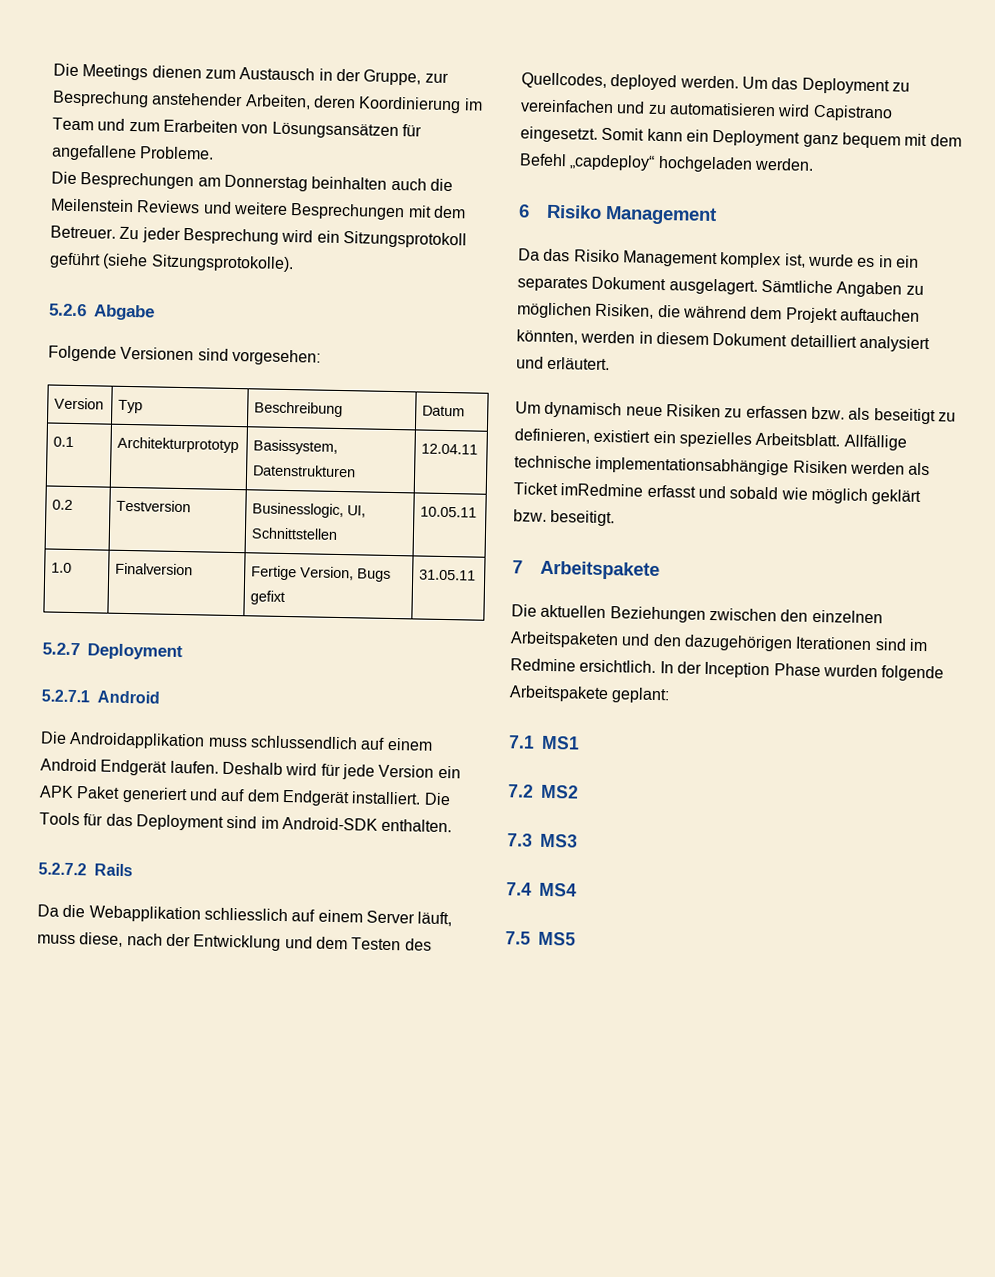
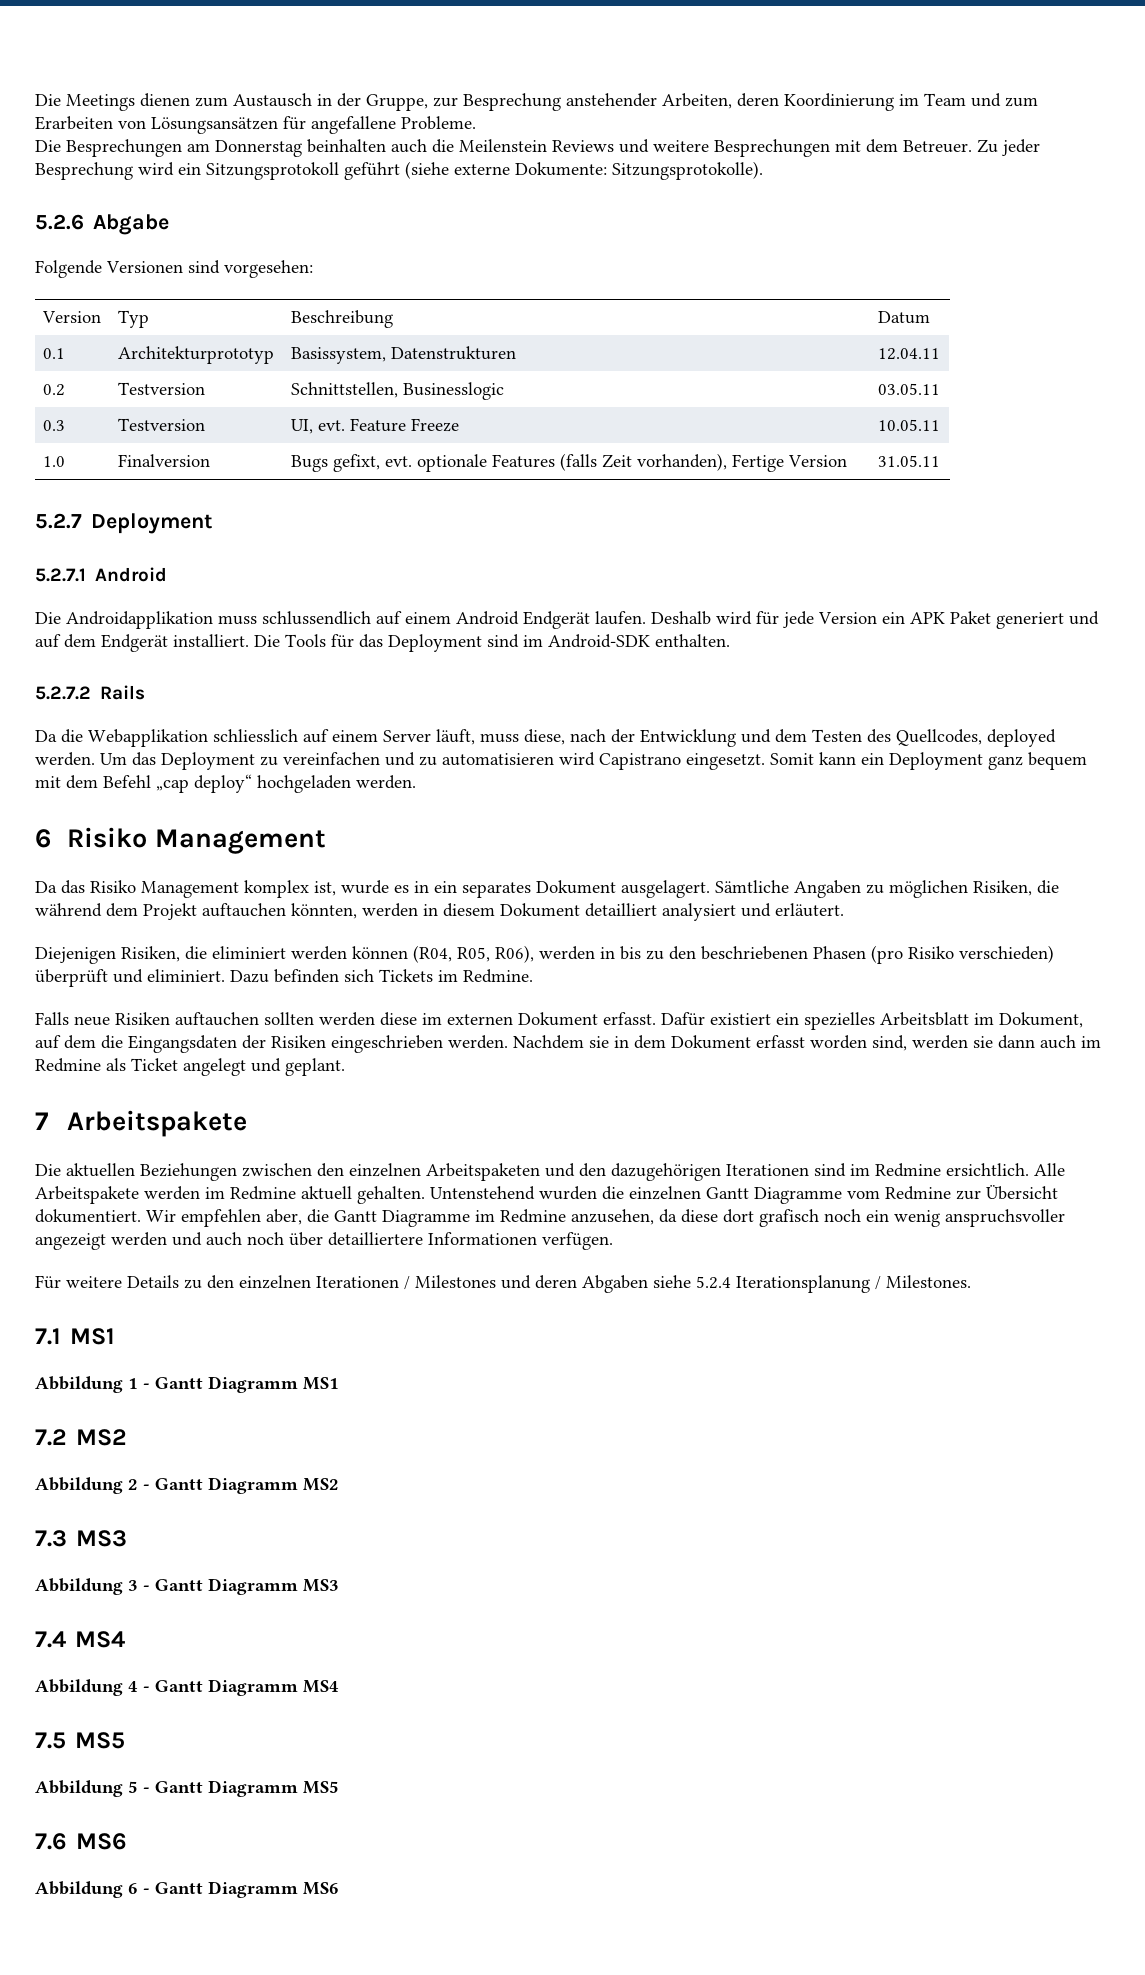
(149, 261) none -> [454,162,607,176] externe Dokumente:
[252,502,367,519] [251,527,339,540] [420,506,478,518] [51,562,73,573] [115,562,194,576] [251,565,392,582] [250,590,286,605] Businesslogic, UI, Schnittstellen | 10.05.11 // 1.0 | Finalversion | Fertige Version, Bugs gefixt -> [291,382,505,400] [878,383,941,395] [43,420,66,431] [118,418,206,431] [291,418,460,434] [878,419,941,431] [43,456,66,467] [118,454,211,467] [291,453,848,472] Schnittstellen, Businesslogic | 03.05.11 // 0.3 | Testversion | UI, evt. Feature Freeze | 10.05.11 // 1.0 | Finalversion | Bugs gefixt, evt. optionale Features (falls Zeit vorhanden), Fertige Version
[569,154,656,171] „capdeploy“ -> [156,774,252,793] „cap deploy“
[515,401,956,425] [514,428,907,451] [514,455,931,476] [513,482,922,505] [513,509,616,527] Um dynamisch neue Risiken zu erfassen bzw. als beseitigt zu definieren, existiert ein spezielles Arbeitsblatt. Allfällige technische implementationsabhängige Risiken werden als Ticket imRedmine erfasst und sobald wie möglich geklärt bzw. beseitigt. -> [35,945,1054,964] [35,969,533,987] [35,1012,1083,1030] [35,1035,1101,1053] [35,1058,345,1076] Diejenigen Risiken, die eliminiert werden können (R04, R05, R06), werden in bis zu den beschriebenen Phasen (pro Risiko verschieden) überprüft und eliminiert. Dazu befinden sich Tickets im Redmine. // Falls neue Risiken auftauchen sollten werden diese im externen Dokument erfasst. Dafür existiert ein spezielles Arbeitsblatt im Dokument, auf dem die Eingangsdaten der Risiken eingeschrieben werden. Nachdem sie in dem Dokument erfasst worden sind, werden sie dann auch im Redmine als Ticket angelegt und geplant.
[659,661,945,682] [509,685,671,704] [508,735,580,750] [508,784,579,799] [507,833,578,848] [506,882,577,897] [505,931,576,946] In der Inception Phase wurden folgende Arbeitspakete geplant: // 7.1 MS1 // 7.2 MS2 // 7.3 MS3 // 7.4 MS4 // 7.5 MS5 -> [1034,1163,1065,1176] [35,1185,1058,1204] [35,1209,1065,1227] [35,1232,613,1250] [35,1275,971,1293] [35,1328,116,1345] [35,1376,339,1393] [35,1429,128,1446] [35,1477,339,1494] [35,1530,128,1547] [35,1578,339,1595] [35,1631,126,1648] [35,1679,339,1696] [35,1732,126,1749] [35,1780,339,1797] [35,1833,128,1850] [35,1881,339,1898] Alle Arbeitspakete werden im Redmine aktuell gehalten. Untenstehend wurden die einzelnen Gantt Diagramme vom Redmine zur Übersicht dokumentiert. Wir empfehlen aber, die Gantt Diagramme im Redmine anzusehen, da diese dort grafisch noch ein wenig anspruchsvoller angezeigt werden und auch noch über detailliertere Informationen verfügen. // Für weitere Details zu den einzelnen Iterationen / Milestones und deren Abgaben siehe 5.2.4 Iterationsplanung / Milestones. // 7.1 MS1 // Abbildung 1 - Gantt Diagramm MS1 // 7.2 MS2 // Abbildung 2 - Gantt Diagramm MS2 // 7.3 MS3 // Abbildung 3 - Gantt Diagramm MS3 // 7.4 MS4 // Abbildung 4 - Gantt Diagramm MS4 // 7.5 MS5 // Abbildung 5 - Gantt Diagramm MS5 // 7.6 MS6 // Abbildung 6 - Gantt Diagramm MS6

